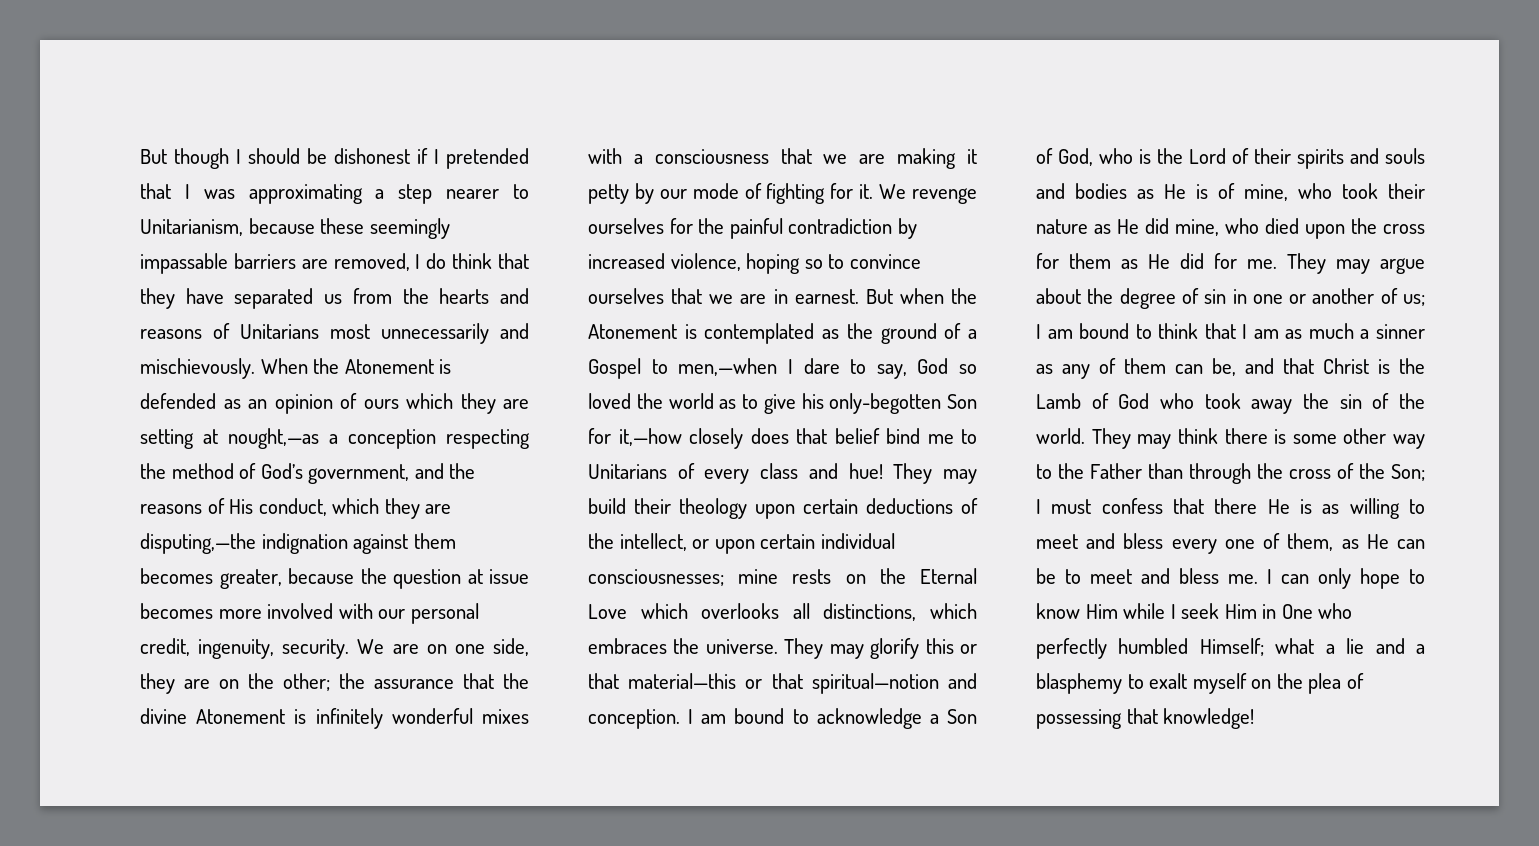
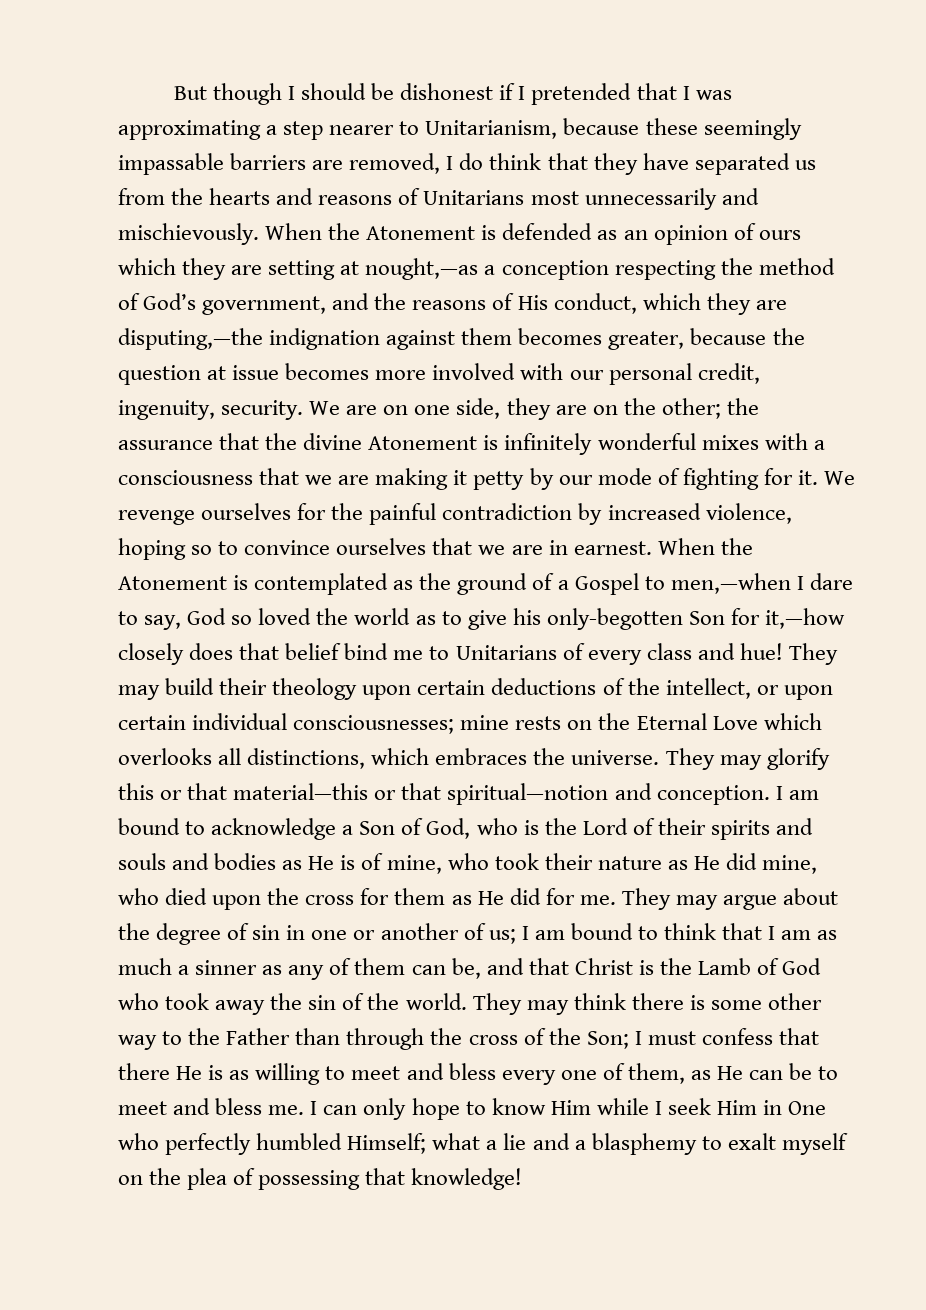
[865,288,944,304] But when -> [657,538,715,555] When

